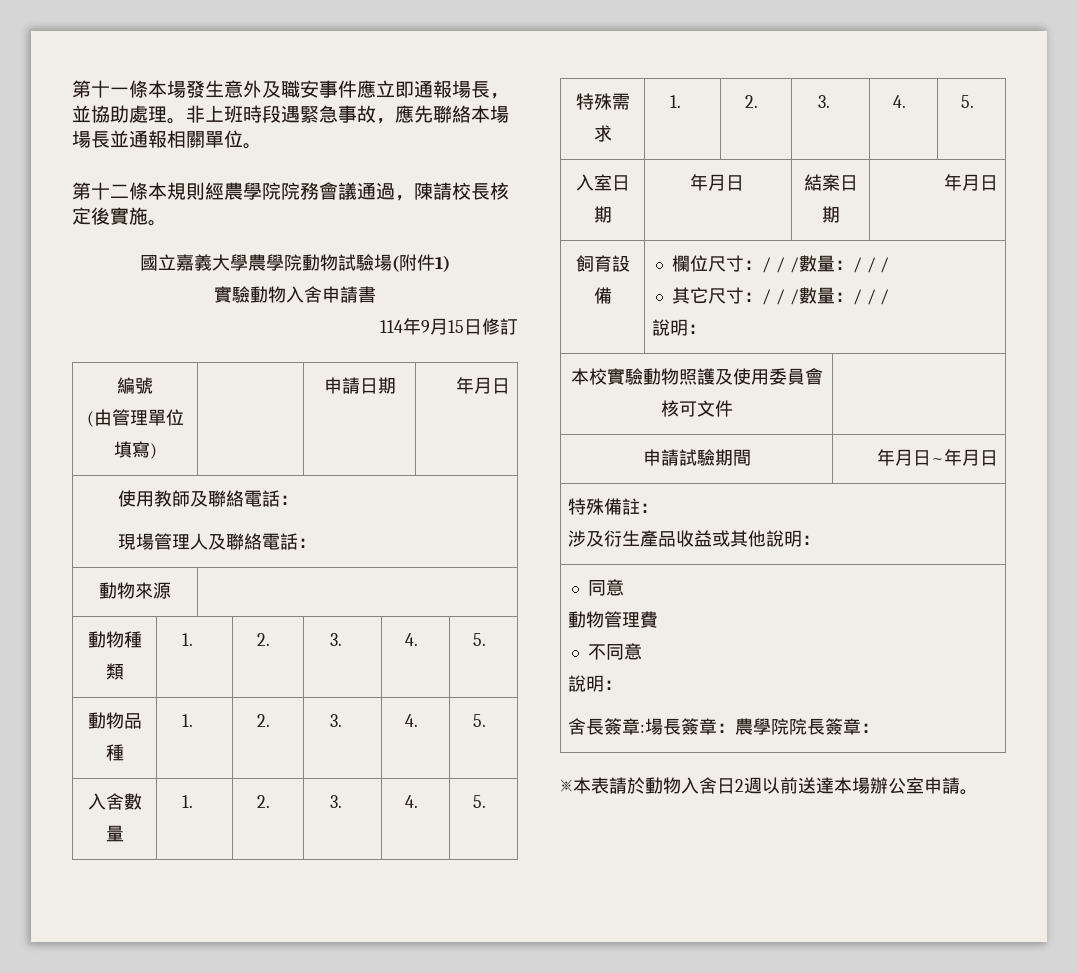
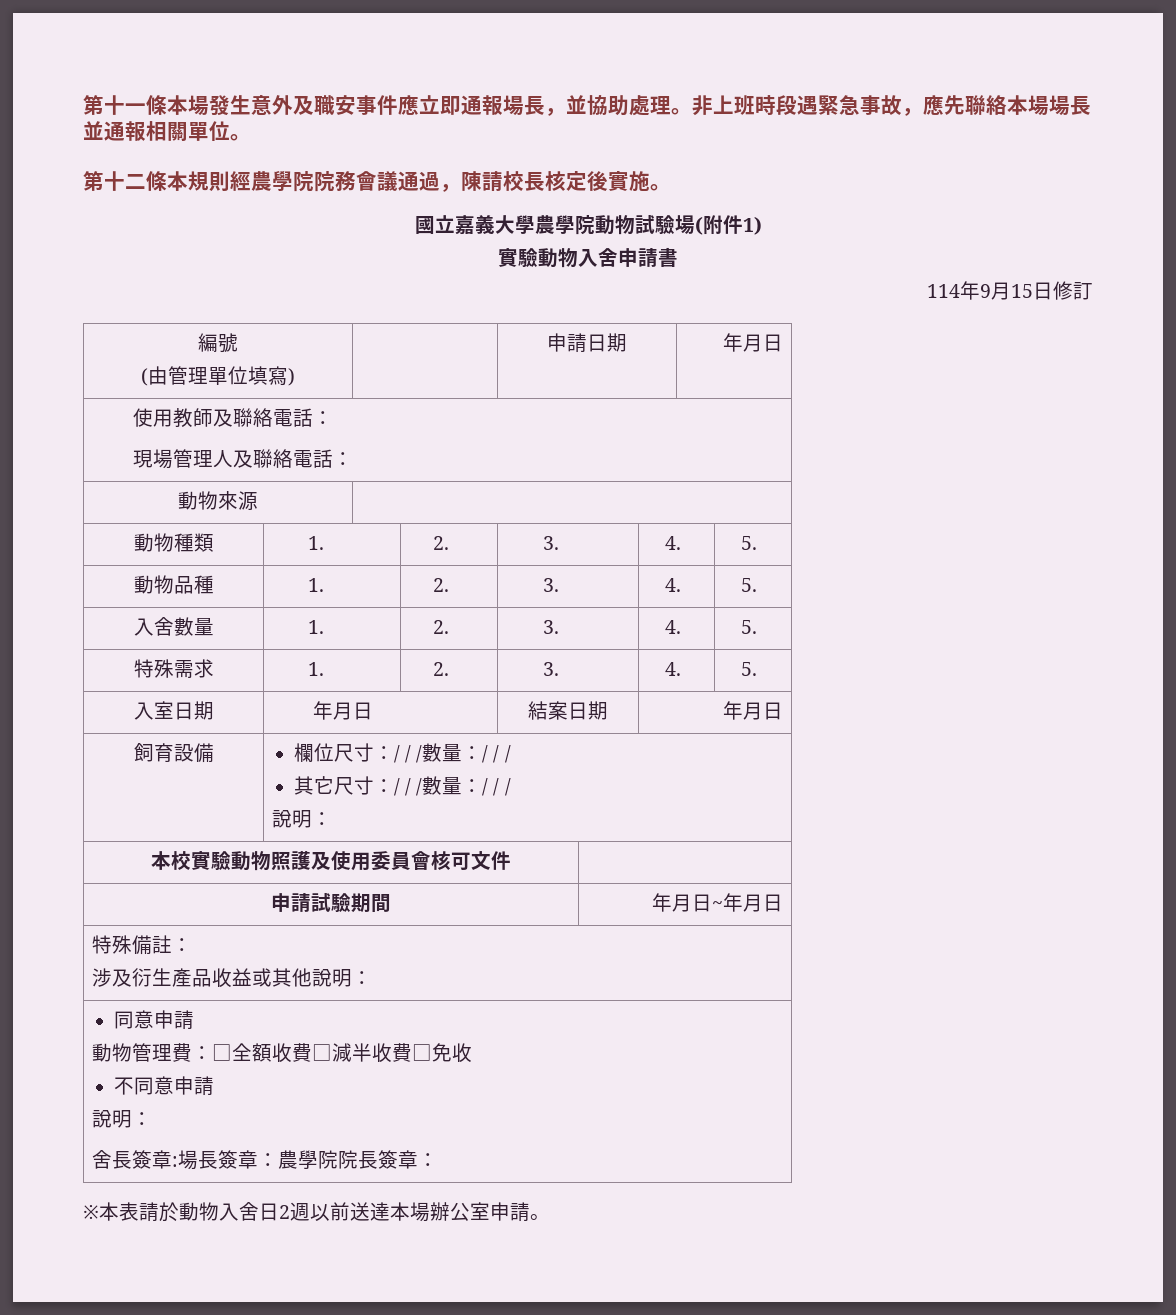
(624, 587) none -> [153,1010,194,1030] 申請
(659, 619) none -> [192,1043,473,1063] ：□全額收費□減半收費□免收
(642, 651) none -> [173,1076,214,1096] 申請

